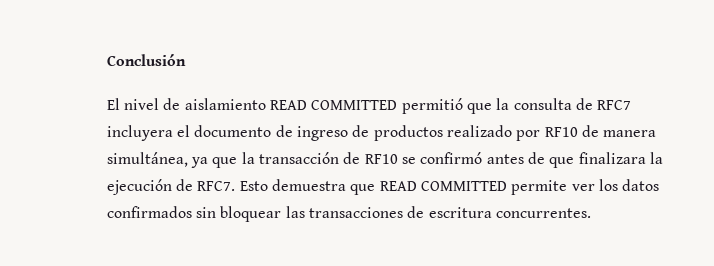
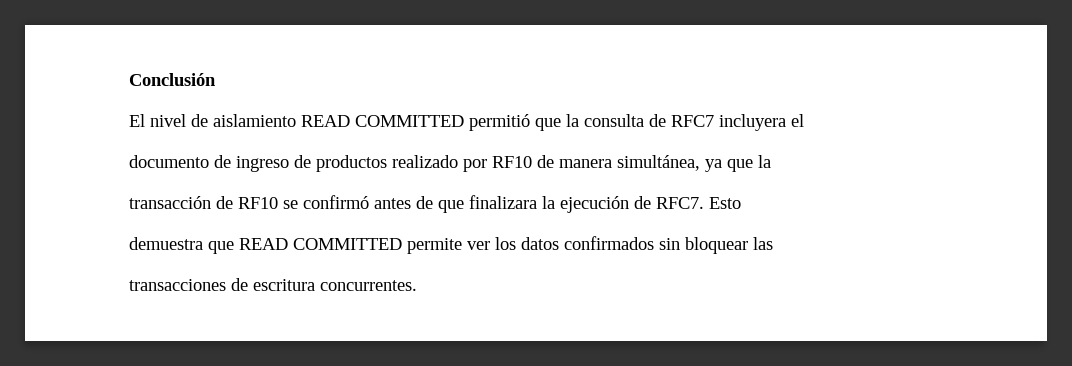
(190, 131) none -> (804, 120) //
(255, 158) none -> (771, 161) //
(268, 186) none -> (741, 203) //
(305, 212) none -> (773, 243) //

